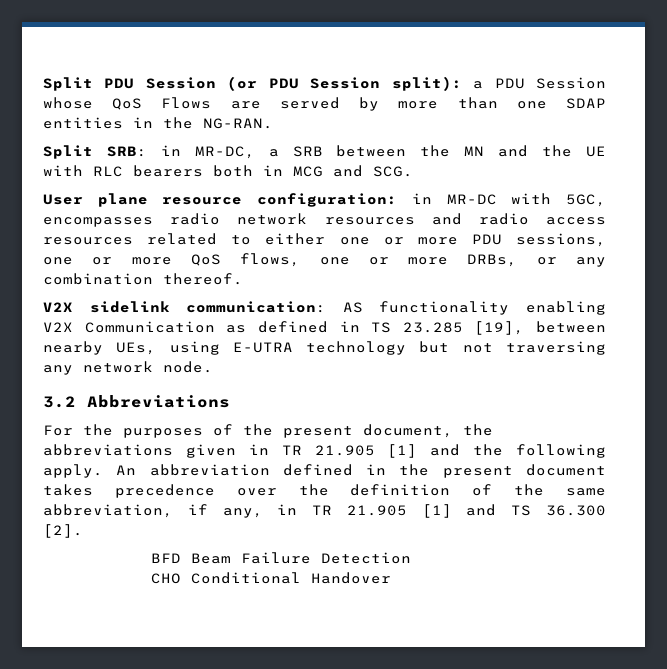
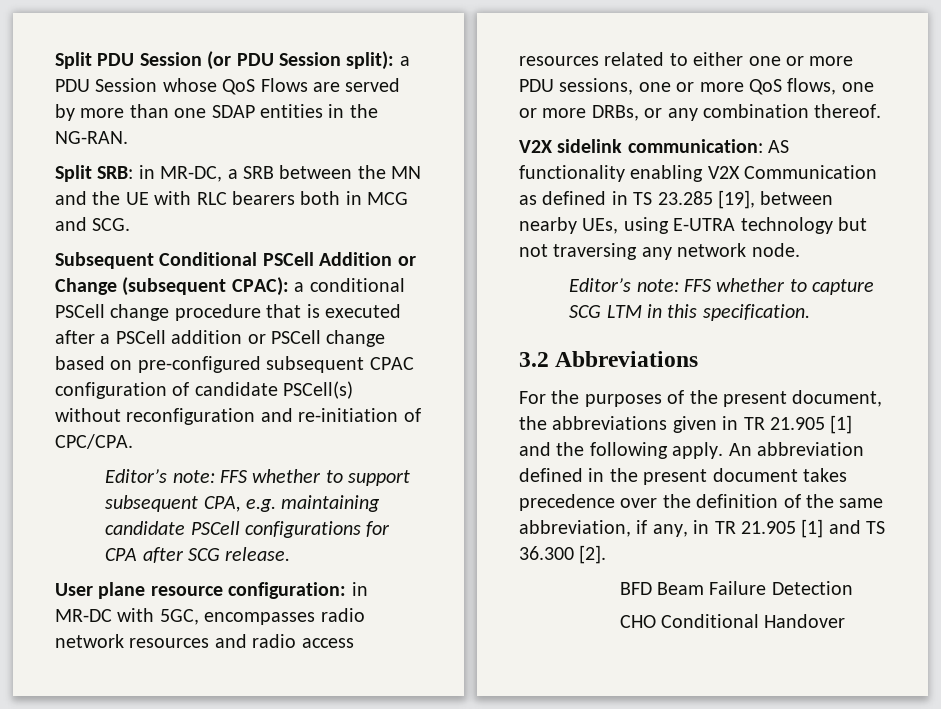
(413, 171) none -> [55,252,416,269] [55,277,405,296] [55,304,401,321] [55,330,386,347] [55,356,414,373] [55,381,354,399] [55,408,421,425] [55,434,133,449] [105,469,411,486] [105,495,381,512] [105,521,391,538] [105,547,291,563] // Subsequent Conditional PSCell Addition or Change (subsequent CPAC): a conditional PSCell change procedure that is executed after a PSCell addition or PSCell change based on pre-configured subsequent CPAC configuration of candidate PSCell(s) without reconfiguration and re-initiation of CPC/CPA. // Editor’s note: FFS whether to support subsequent CPA, e.g. maintaining candidate PSCell configurations for CPA after SCG release.
(213, 367) none -> [569,278,875,295] [569,304,810,321] // Editor’s note: FFS whether to capture SCG LTM in this specification.

